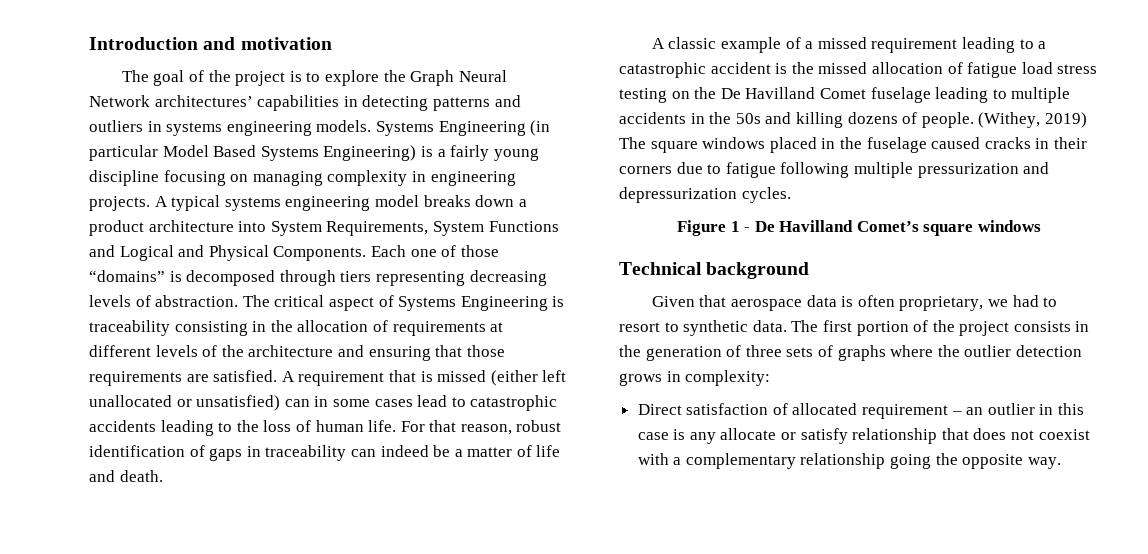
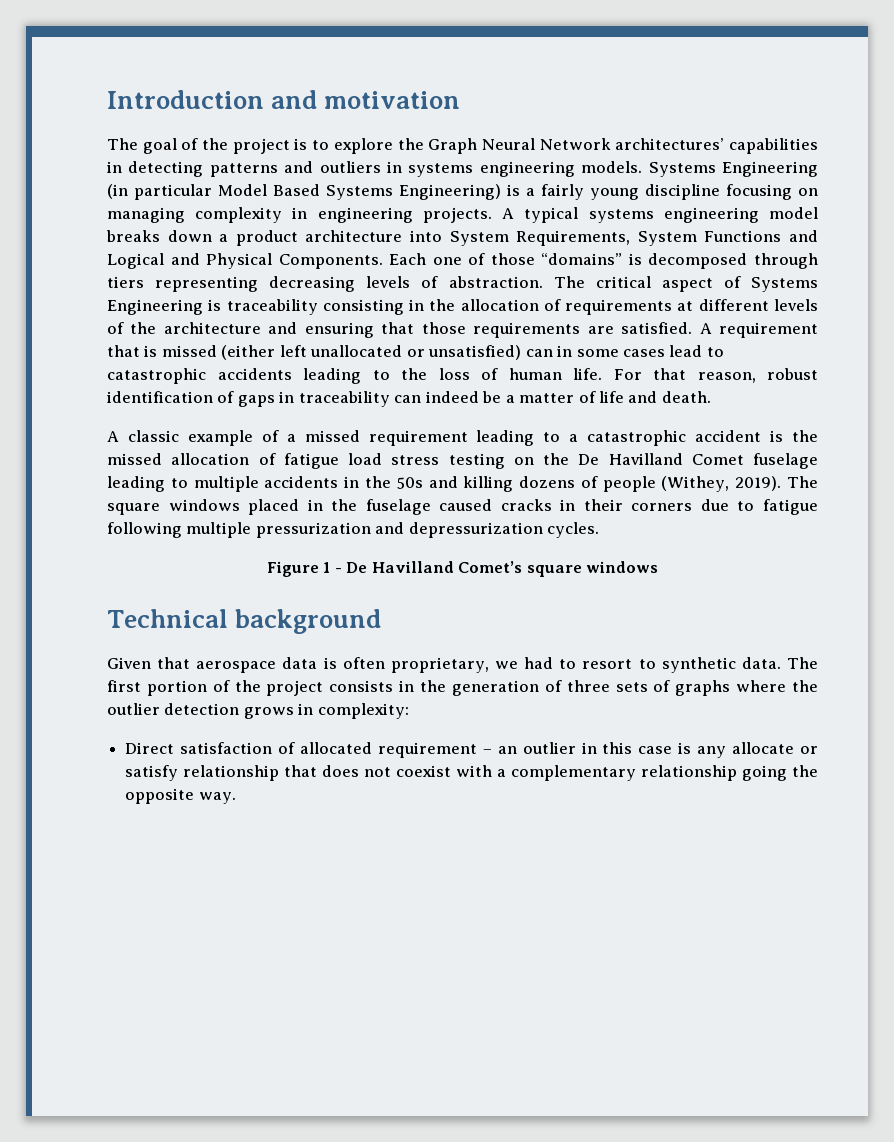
[921,112,1087,128] people. (Withey, 2019) -> [602,476,782,492] people (Withey, 2019).

